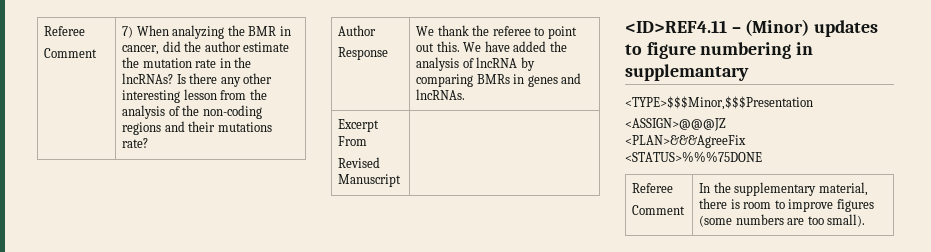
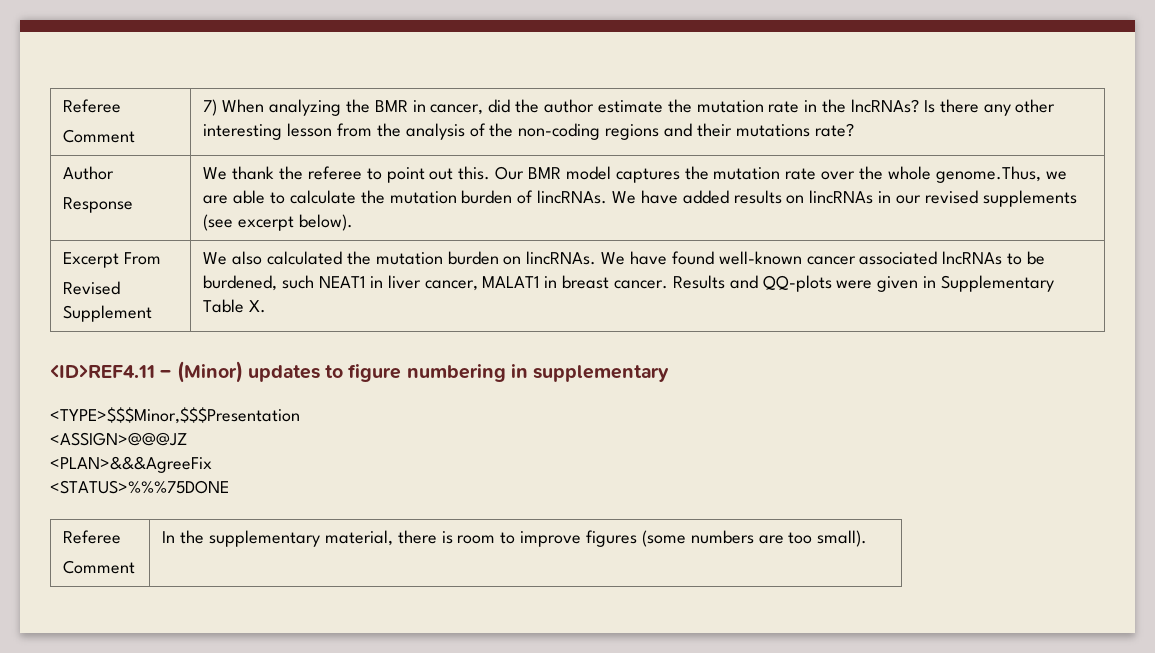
[463,41,567,52] [416,57,535,71] [416,73,582,87] [416,89,466,100] [338,119,380,132] [338,136,368,146] [338,157,381,168] [338,174,402,187] We have added the analysis of lncRNA by comparing BMRs in genes and lncRNAs. // Excerpt From // Revised Manuscript | -> [495,166,1067,183] [203,190,1077,207] [203,214,353,231] [63,252,162,268] [63,281,121,295] [63,305,153,322] [203,251,1045,265] [203,275,1054,292] [203,299,267,313] Our BMR model captures the mutation rate over the whole genome.Thus, we are able to calculate the mutation burden of lincRNAs. We have added results on lincRNAs in our revised supplements (see excerpt below). // Excerpt From // Revised Supplement | We also calculated the mutation burden on lincRNAs. We have found well-known cancer associated lncRNAs to be burdened, such NEAT1 in liver cancer, MALAT1 in breast cancer. Results and QQ-plots were given in Supplementary Table X.
[625,64,749,81] supplemantary -> [533,365,670,382] supplementary

